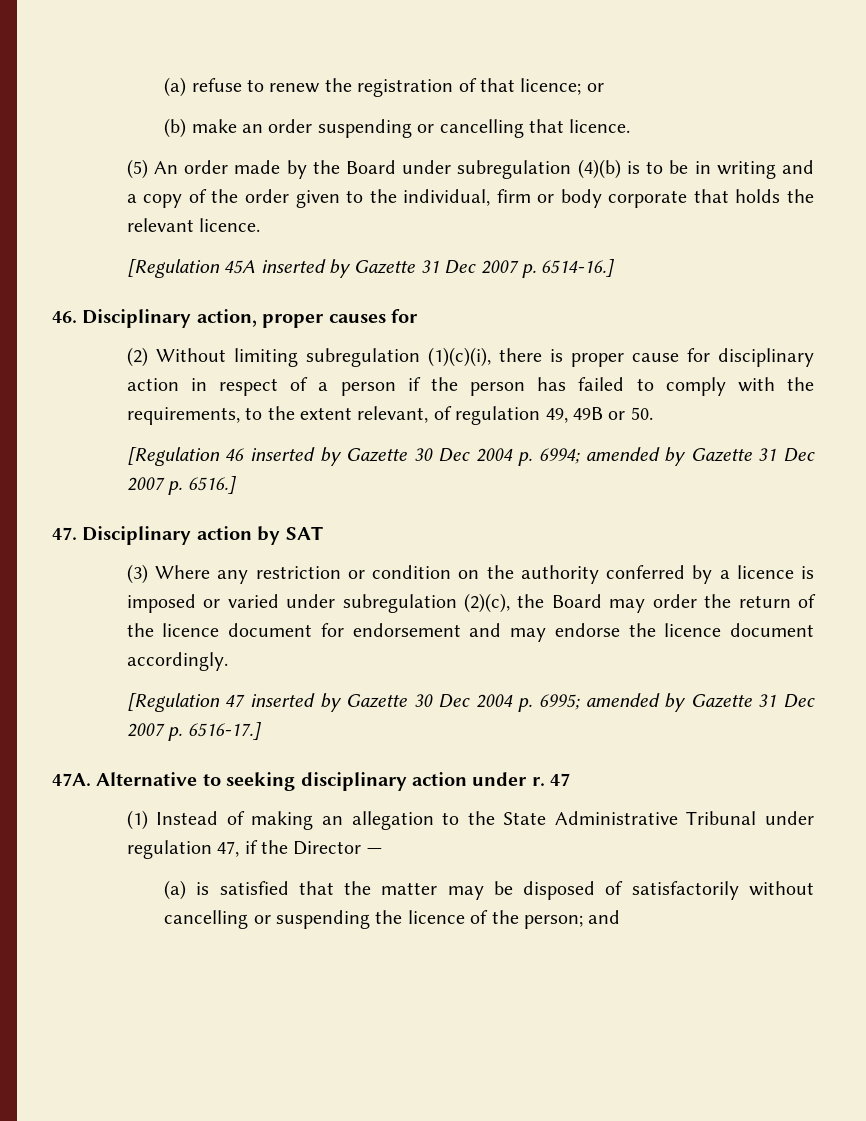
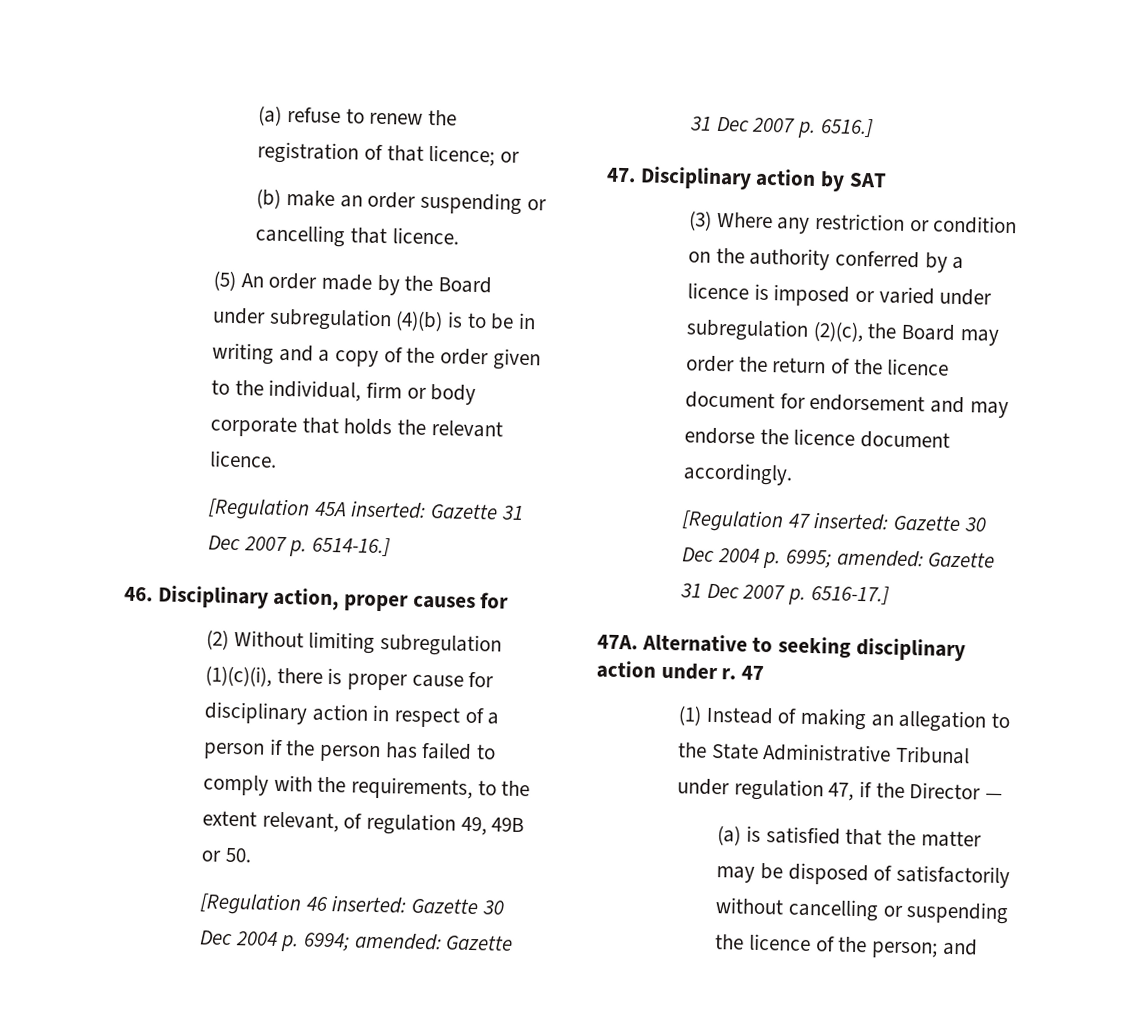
[260,259,351,278] inserted by -> [350,500,427,519] inserted:
[249,447,342,466] inserted by -> [331,895,408,914] inserted:
[585,447,687,466] amended by -> [353,932,442,951] amended:
[249,693,342,712] inserted by -> [813,512,890,531] inserted:
[585,693,687,712] amended by -> [836,549,924,568] amended:

